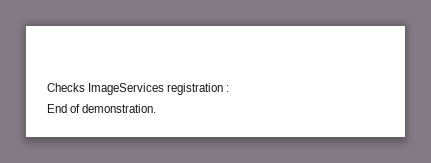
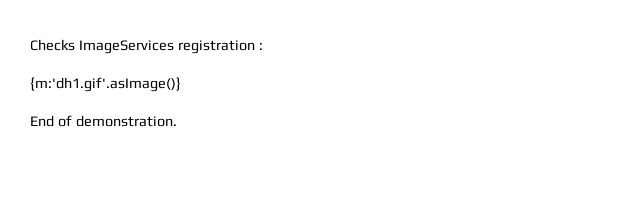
(230, 88) none -> [30,77,181,92] // {m:'dh1.gif'.asImage()}

